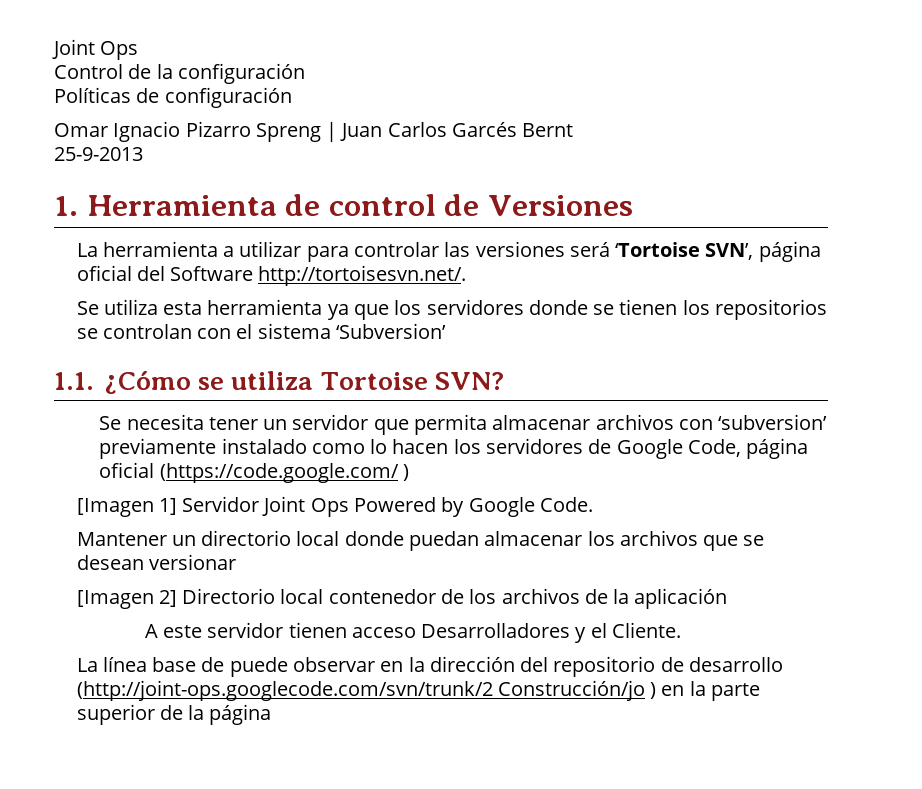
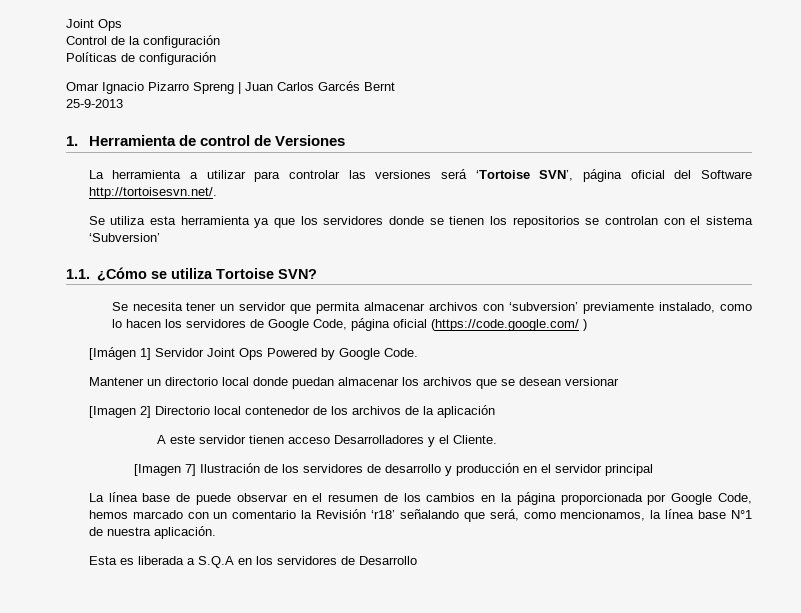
[221,438,307,454] instalado -> [659,302,716,313] instalado,
[76,498,154,517] [Imagen -> [88,347,136,360] [Imágen
(681, 630) none -> [134,463,654,476] // [Imagen 7] Ilustración de los servidores de desarrollo y producción en el servidor principal
[408,656,783,677] [76,680,761,701] [76,704,272,725] la dirección del repositorio de desarrollo (http://joint-ops.googlecode.com/svn/trunk/2 Construcción/jo ) en la parte superior de la página -> [312,492,752,505] [88,509,752,522] [88,526,216,539] [88,556,417,568] el resumen de los cambios en la página proporcionada por Google Code, hemos marcado con un comentario la Revisión ‘r18’ señalando que será, como mencionamos, la línea base N°1 de nuestra aplicación. // Esta es liberada a S.Q.A en los servidores de Desarrollo

